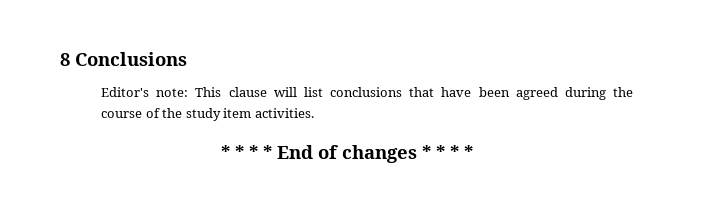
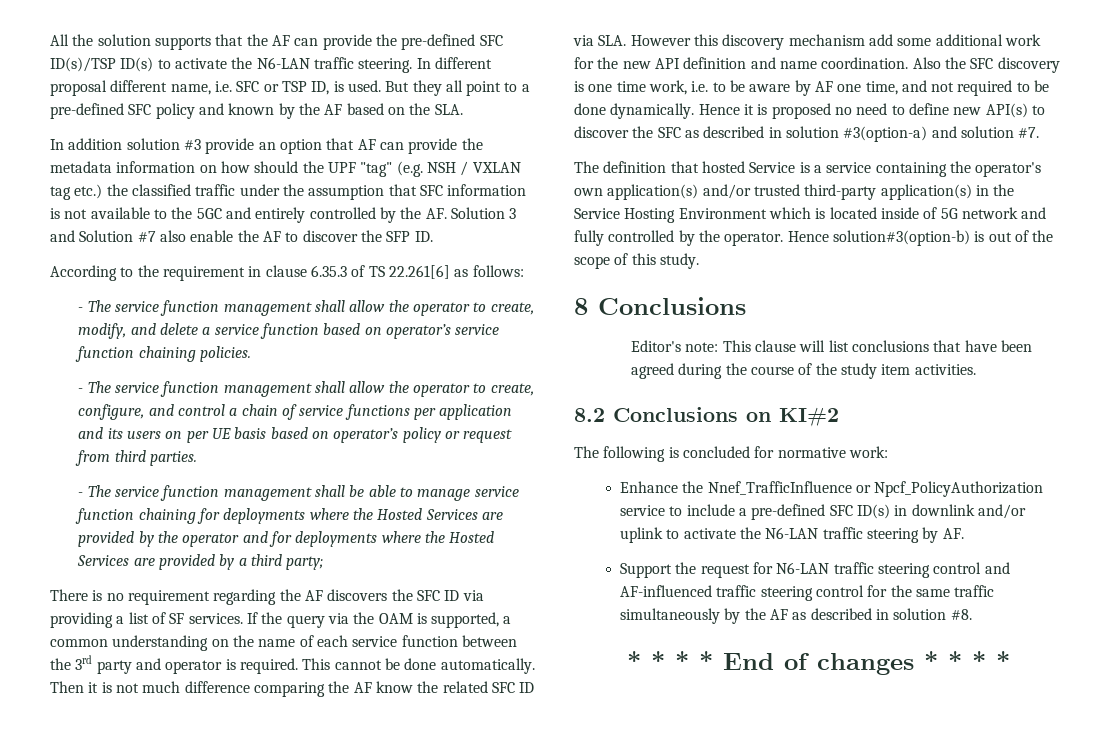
(60, 59) none -> [50,34,503,50] [50,57,492,73] [50,80,530,96] [50,103,463,119] [50,138,483,154] [50,161,521,177] [50,184,527,200] [50,207,517,223] [50,230,433,242] [50,265,524,281] [78,300,534,316] [78,323,500,339] [75,346,252,362] [78,381,534,397] [78,404,513,420] [78,427,513,443] [75,450,198,466] [78,485,519,501] [75,508,504,524] [78,531,495,547] [77,554,324,570] [50,589,484,605] [50,612,512,628] [50,635,517,651] [50,655,535,674] [50,681,535,697] [573,34,1041,50] [574,57,1060,73] [574,80,1050,96] [574,103,1045,119] [574,126,1040,142] [574,161,1042,177] [574,184,1015,200] [574,207,1047,223] [574,230,1054,246] [574,253,699,269] All the solution supports that the AF can provide the pre-defined SFC ID(s)/TSP ID(s) to activate the N6-LAN traffic steering. In different proposal different name, i.e. SFC or TSP ID, is used. But they all point to a pre-defined SFC policy and known by the AF based on the SLA. // In addition solution #3 provide an option that AF can provide the metadata information on how should the UPF "tag" (e.g. NSH / VXLAN tag etc.) the classified traffic under the assumption that SFC information is not available to the 5GC and entirely controlled by the AF. Solution 3 and Solution #7 also enable the AF to discover the SFP ID. // According to the requirement in clause 6.35.3 of TS 22.261[6] as follows: // - The service function management shall allow the operator to create, modify, and delete a service function based on operator’s service function chaining policies. // - The service function management shall allow the operator to create, configure, and control a chain of service functions per application and its users on per UE basis based on operator’s policy or request from third parties. // - The service function management shall be able to manage service function chaining for deployments where the Hosted Services are provided by the operator and for deployments where the Hosted Services are provided by a third party; // There is no requirement regarding the AF discovers the SFC ID via providing a list of SF services. If the query via the OAM is supported, a common understanding on the name of each service function between the 3rd party and operator is required. This cannot be done automatically. Then it is not much difference comparing the AF know the related SFC ID via SLA. However this discovery mechanism add some additional work for the new API definition and name coordination. Also the SFC discovery is one time work, i.e. to be aware by AF one time, and not required to be done dynamically. Hence it is proposed no need to define new API(s) to discover the SFC as described in solution #3(option-a) and solution #7. // The definition that hosted Service is a service containing the operator's own application(s) and/or trusted third-party application(s) in the Service Hosting Environment which is located inside of 5G network and fully controlled by the operator. Hence solution#3(option-b) is out of the scope of this study. //
(314, 113) none -> [574,407,839,427] [574,446,888,462] [620,481,1044,497] [620,504,1026,520] [620,527,964,543] [620,562,1010,578] [620,585,995,601] [620,608,972,624] // 8.2 Conclusions on KI#2 // The following is concluded for normative work: // Enhance the Nnef_TrafficInfluence or Npcf_PolicyAuthorization service to include a pre-defined SFC ID(s) in downlink and/or uplink to activate the N6-LAN traffic steering by AF. // Support the request for N6-LAN traffic steering control and AF-influenced traffic steering control for the same traffic simultaneously by the AF as described in solution #8.

